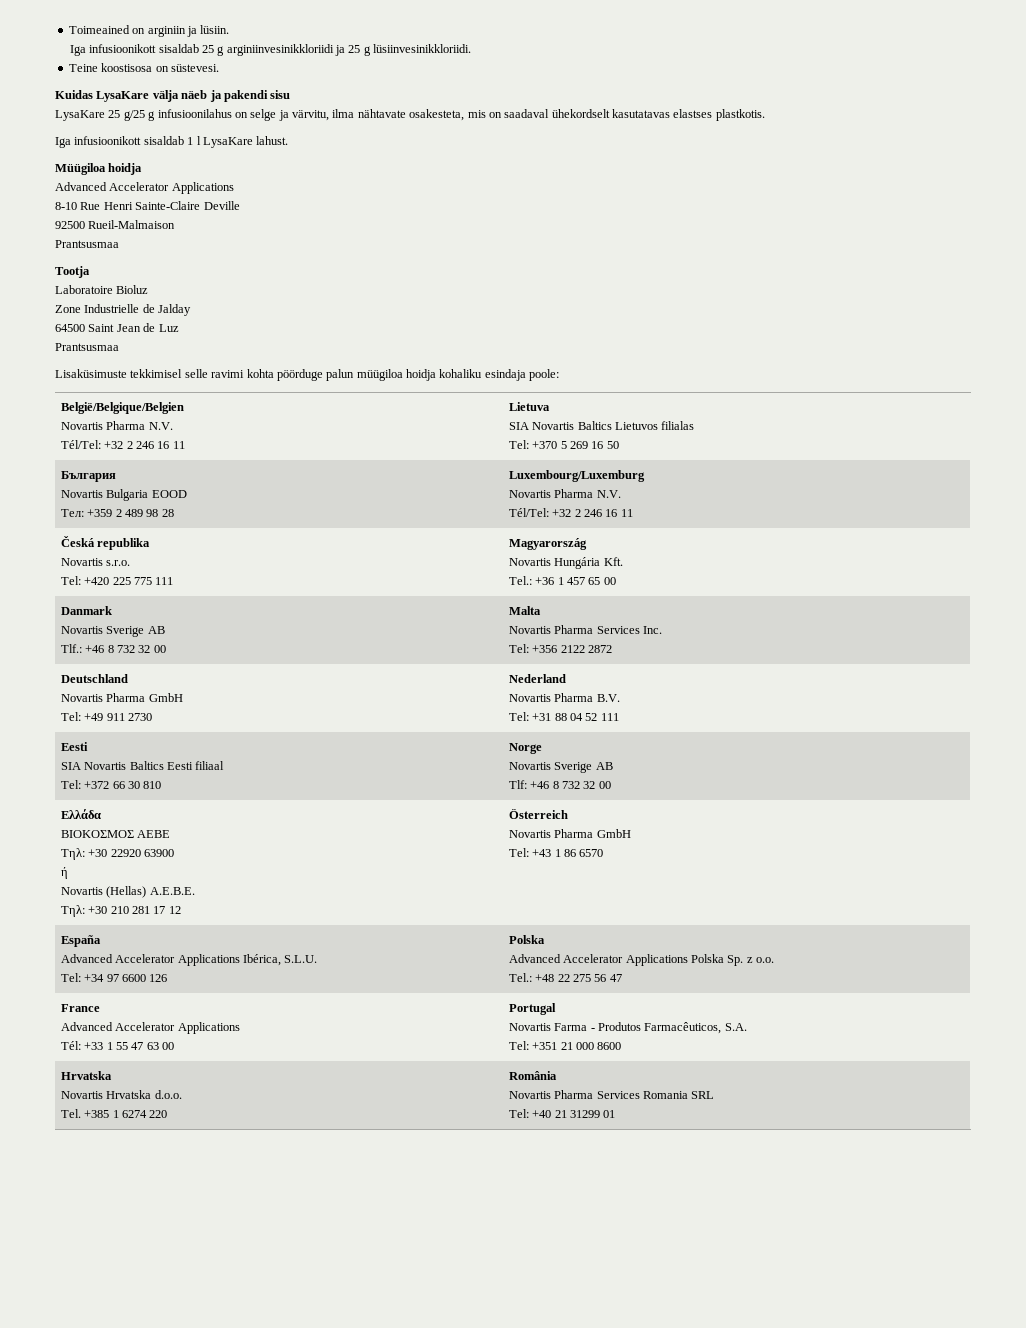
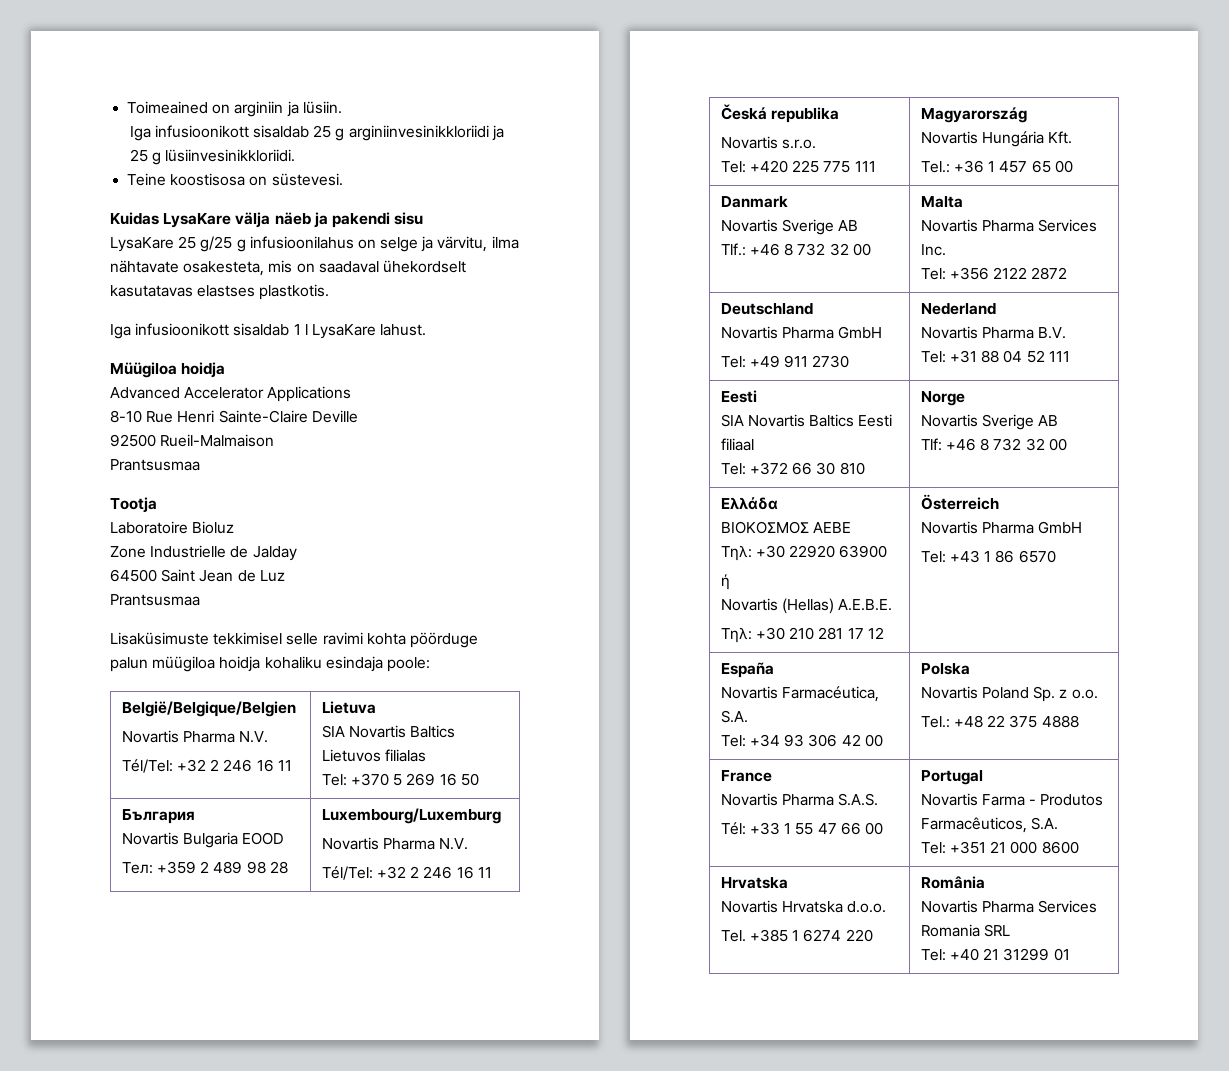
[60,954,318,966] [60,973,168,982] [508,935,545,944] [508,954,724,966] Advanced Accelerator Applications Ibérica, S.L.U. // Tel: +34 97 6600 126 | Polska // Advanced Accelerator Applications Polska -> [720,686,880,702] [720,710,748,723] [720,734,883,747] [920,663,970,675] [920,686,1030,699] Novartis Farmacéutica, S.A. // Tel: +34 93 306 42 00 | Polska // Novartis Poland
[572,974,622,982] [60,1004,100,1012] [60,1022,240,1034] 275 56 47 // France // Advanced Accelerator Applications -> [1009,715,1079,728] [720,770,772,782] [720,793,879,806] 375 4888 // France // Novartis Pharma S.A.S.
[146,1042,159,1050] 63 -> [840,822,861,835] 66

